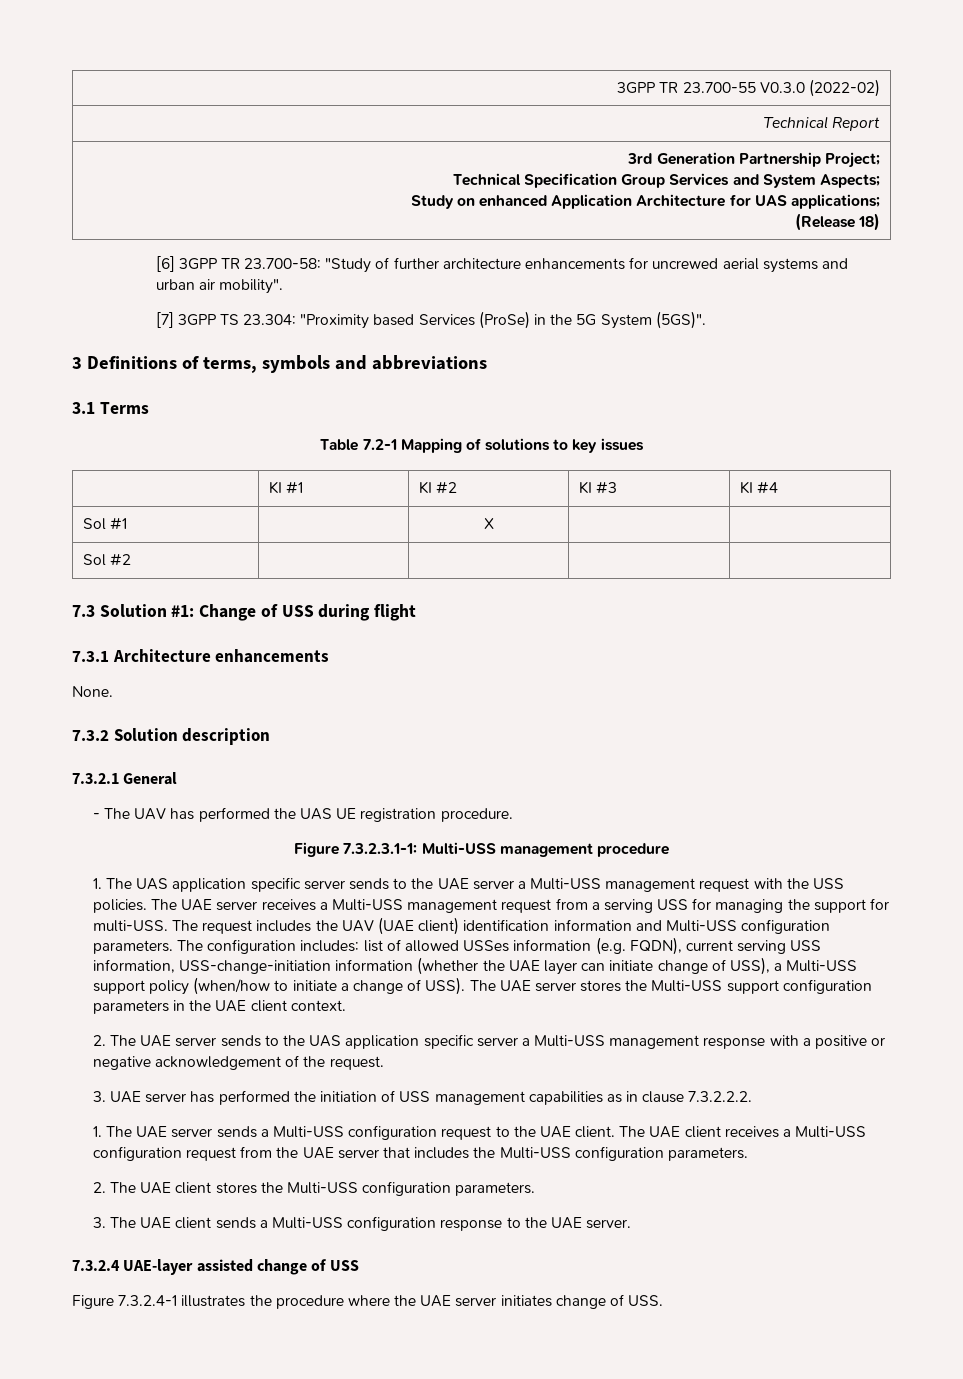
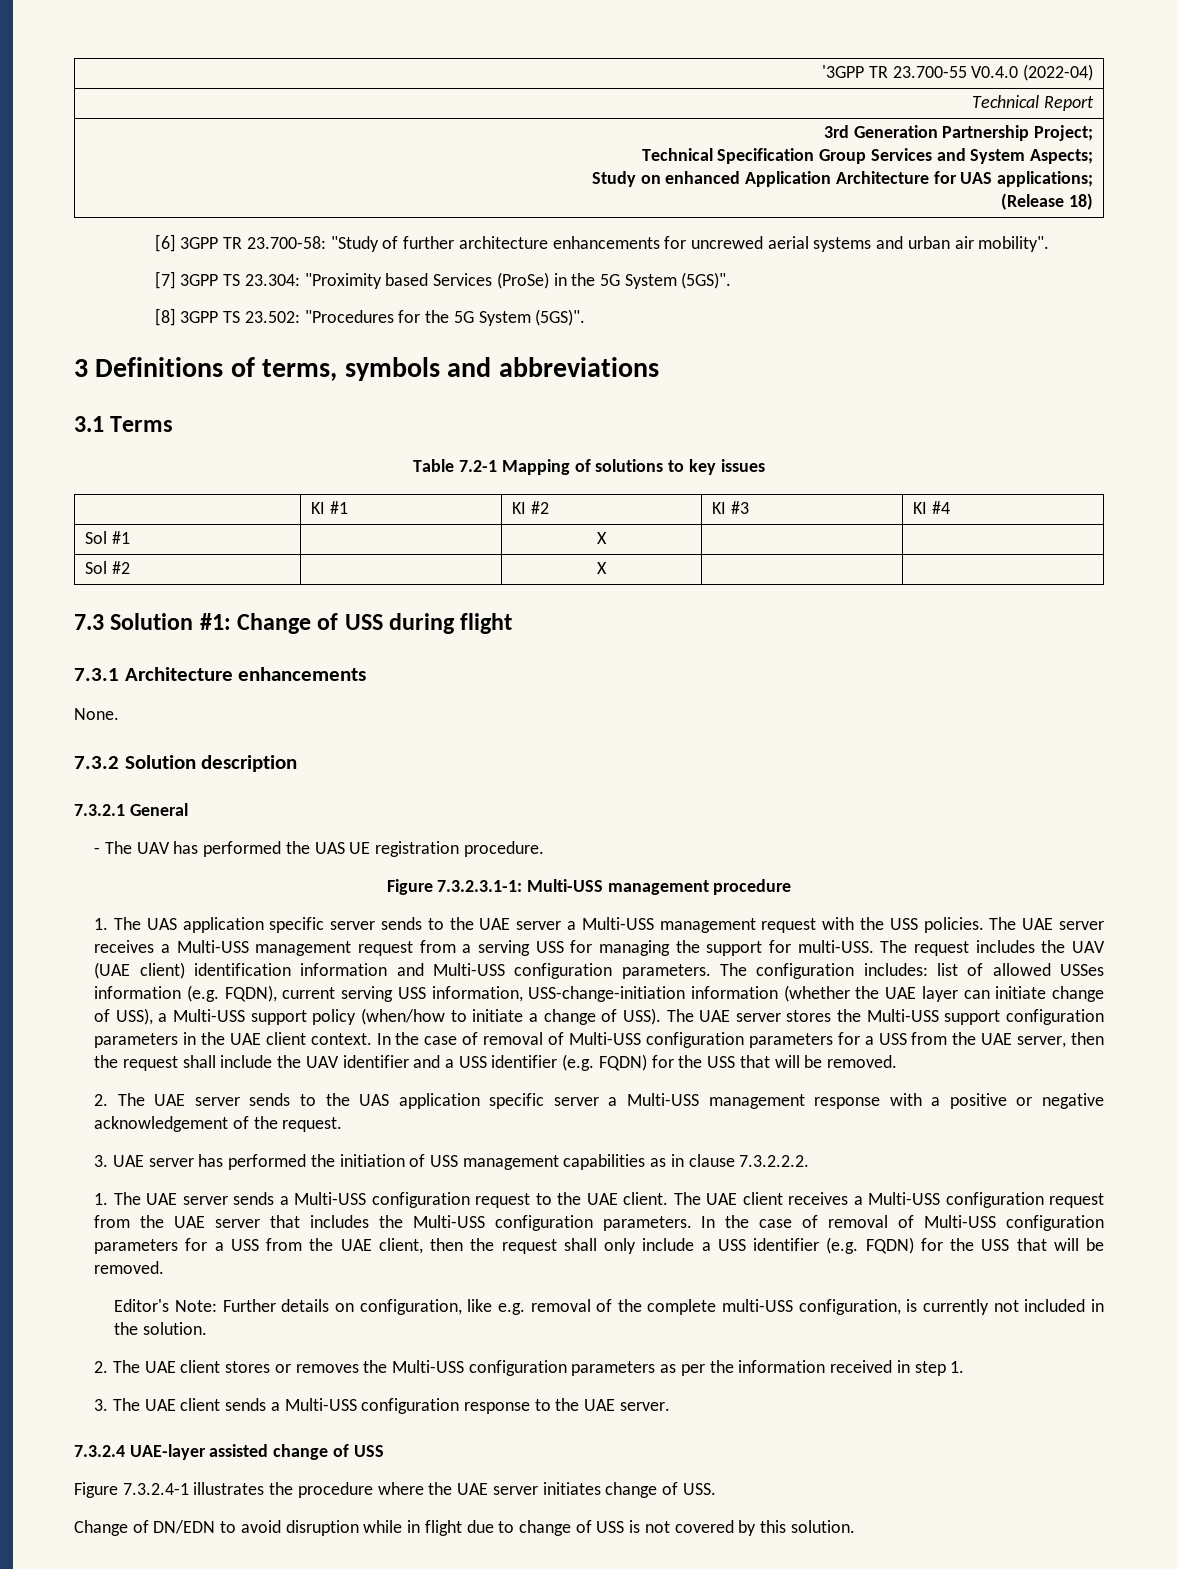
[617,82,656,94] 3GPP -> [822,65,865,78] '3GPP
[759,79,880,97] V0.3.0 (2022-02) -> [971,64,1094,81] V0.4.0 (2022-04)
(706, 320) none -> [154,308,586,326] // [8] 3GPP TS 23.502: "Procedures for the 5G System (5GS)".
(132, 559) none -> [597,562,607,574] X
(346, 1005) none -> [376,1032,1104,1048] [94,1054,897,1071] In the case of removal of Multi-USS configuration parameters for a USS from the UAE server, then the request shall include the UAV identifier and a USS identifier (e.g. FQDN) for the USS that will be removed.
(748, 1154) none -> [701,1215,1104,1231] [94,1237,1104,1254] [94,1261,165,1274] [114,1299,1104,1315] [114,1322,208,1335] In the case of removal of Multi-USS configuration parameters for a USS from the UAE client, then the request shall only include a USS identifier (e.g. FQDN) for the USS that will be removed. // Editor's Note: Further details on configuration, like e.g. removal of the complete multi-USS configuration, is currently not included in the solution.
[260,1181,536,1196] the Multi-USS configuration parameters. -> [274,1360,965,1376] or removes the Multi-USS configuration parameters as per the information received in step 1.
(664, 1300) none -> [74,1520,855,1536] // Change of DN/EDN to avoid disruption while in flight due to change of USS is not covered by this solution.

